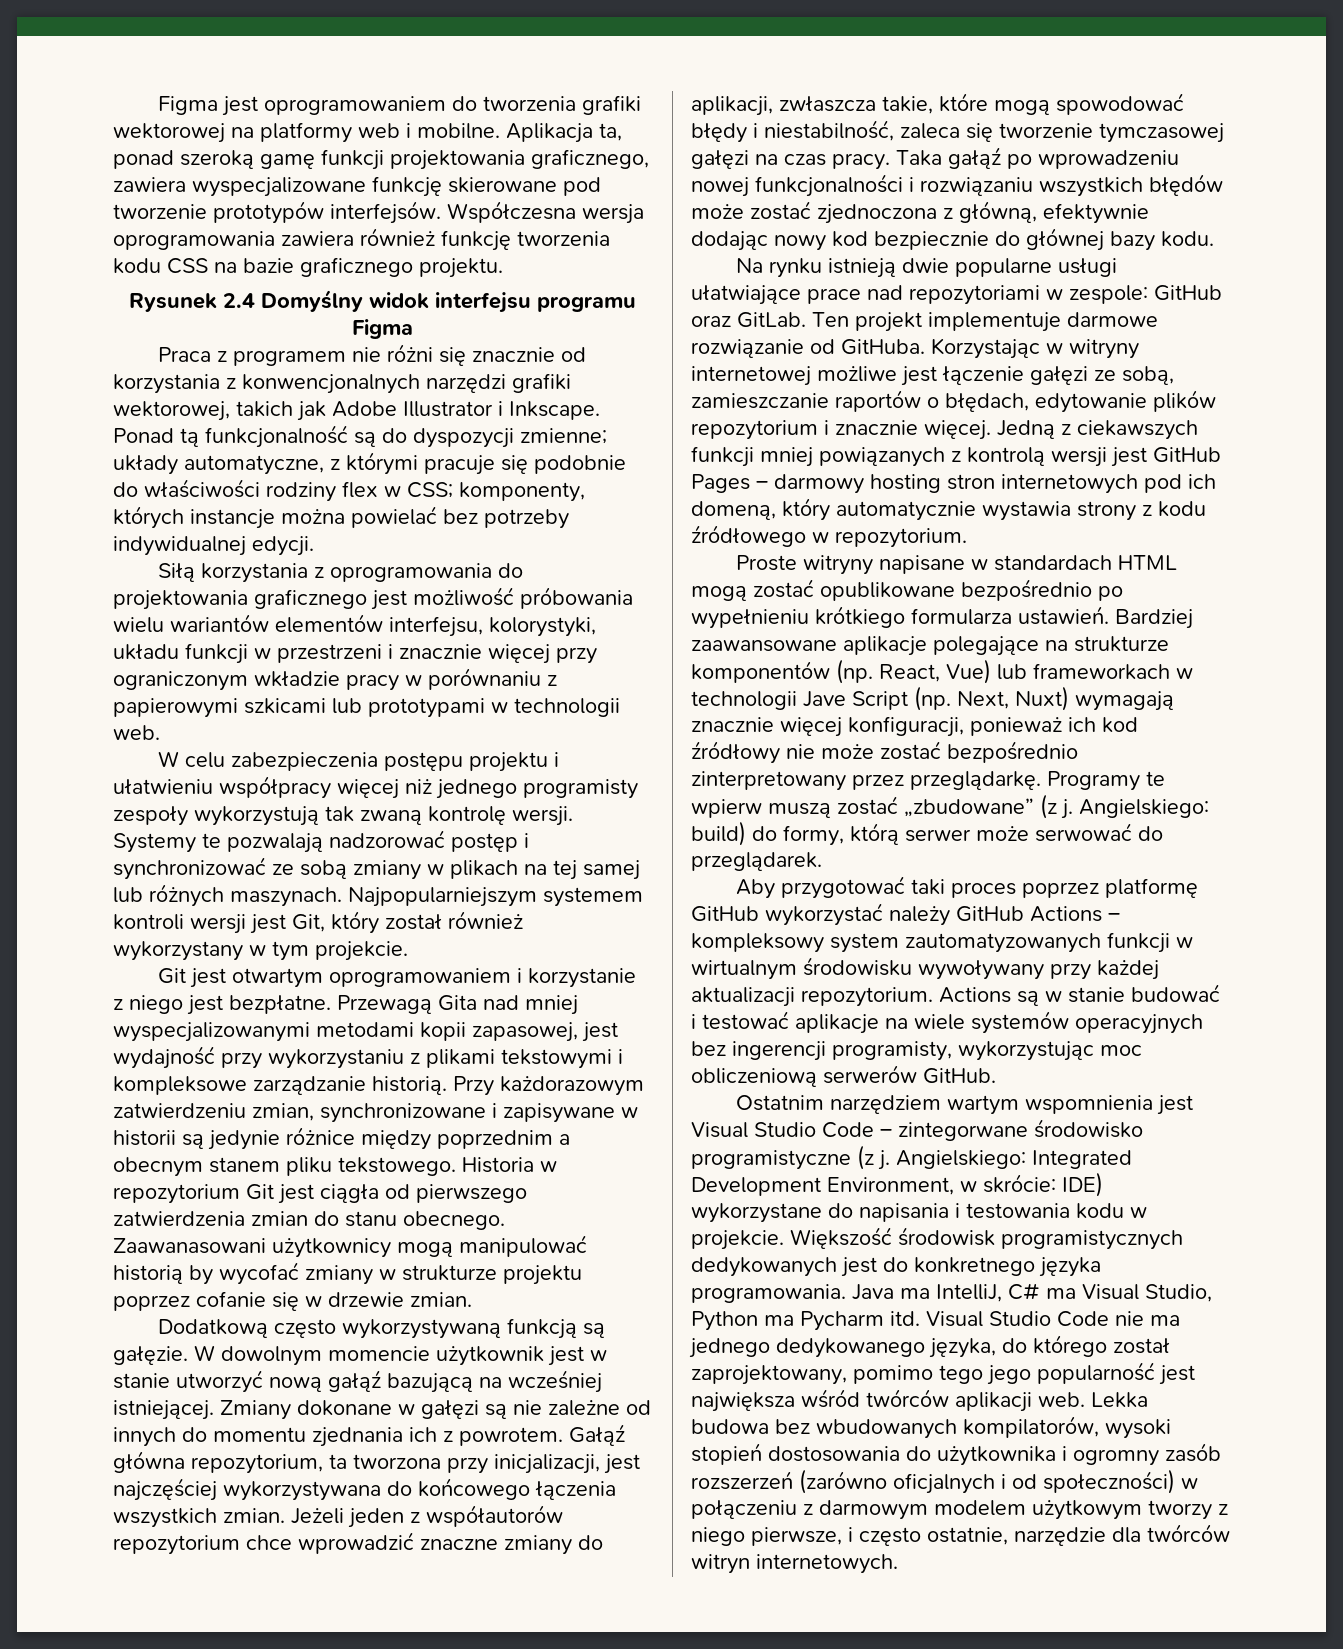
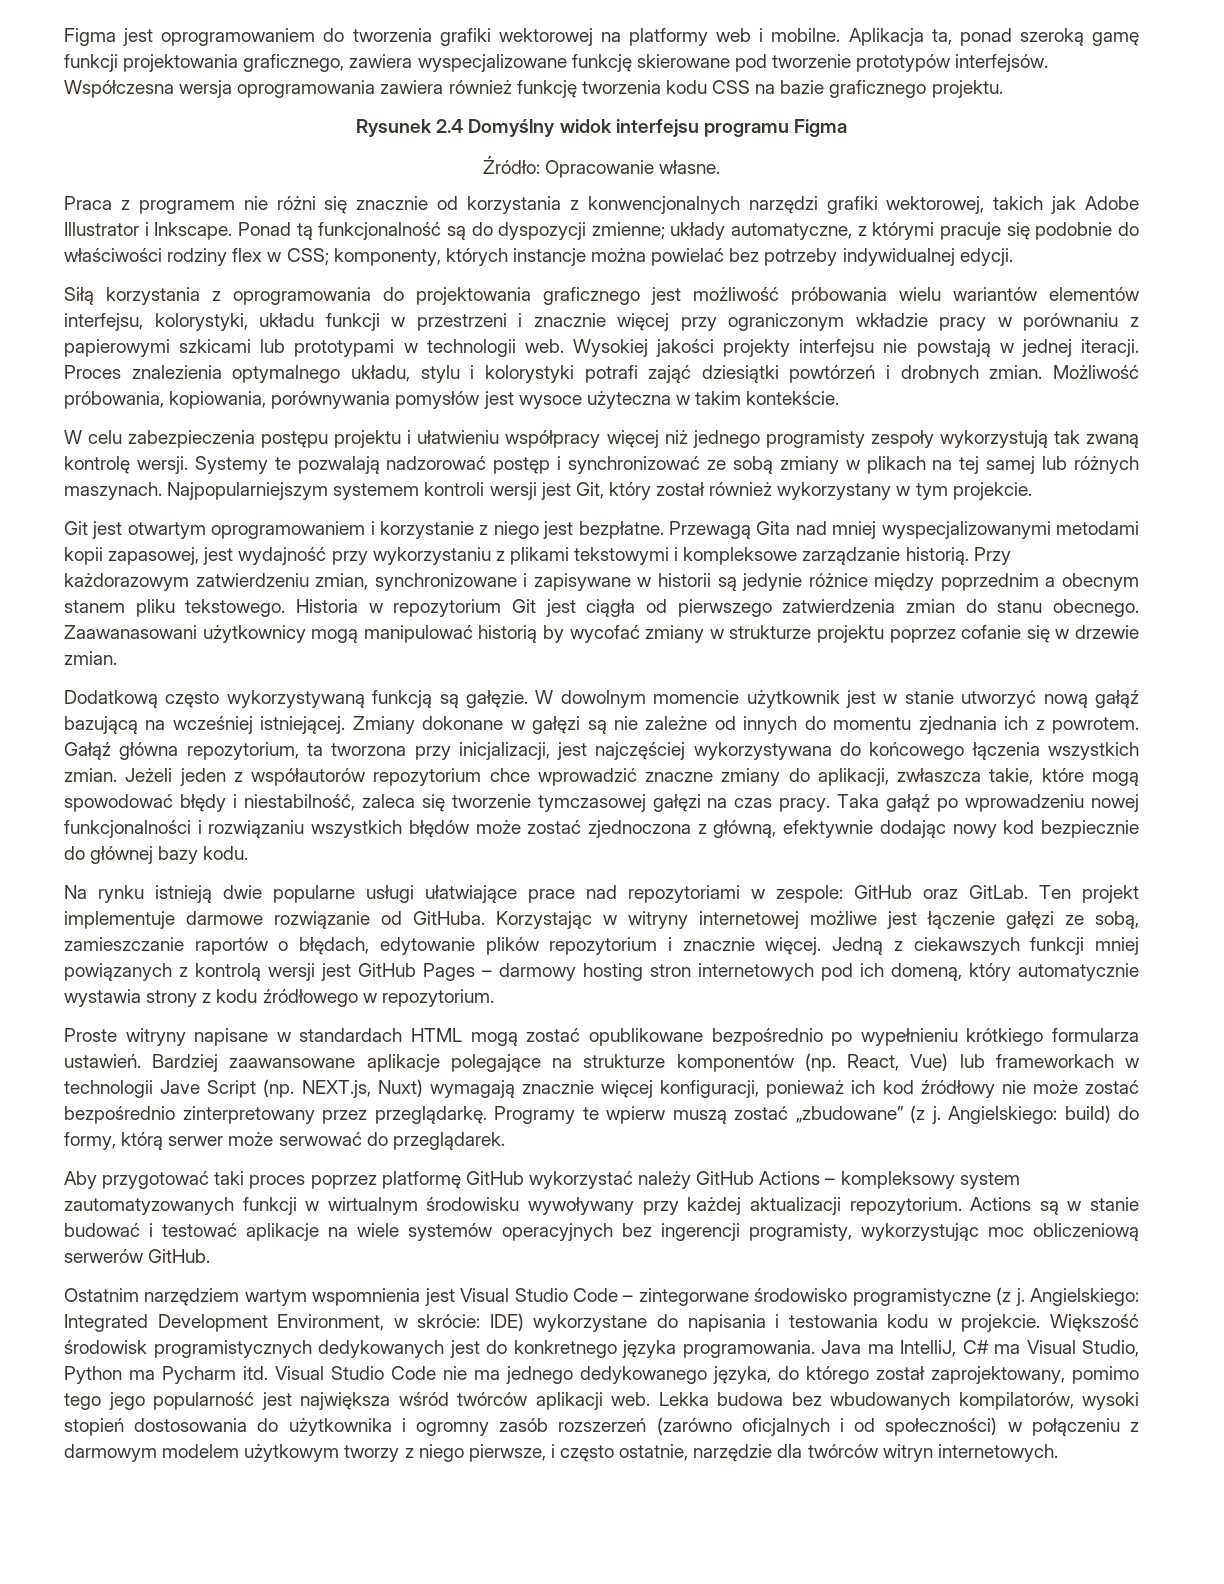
(413, 329) none -> [482,155,721,178] // Źródło: Opracowanie własne.
(160, 732) none -> [572,339,1139,357] [64,365,1139,383] [64,391,840,409] Wysokiej jakości projekty interfejsu nie powstają w jednej iteracji. Proces znalezienia optymalnego układu, stylu i kolorystyki potrafi zająć dziesiątki powtórzeń i drobnych zmian. Możliwość próbowania, kopiowania, porównywania pomysłów jest wysoce użyteczna w takim kontekście.
[957,691,1009,709] Next, -> [301,1080,371,1098] NEXT.js,

